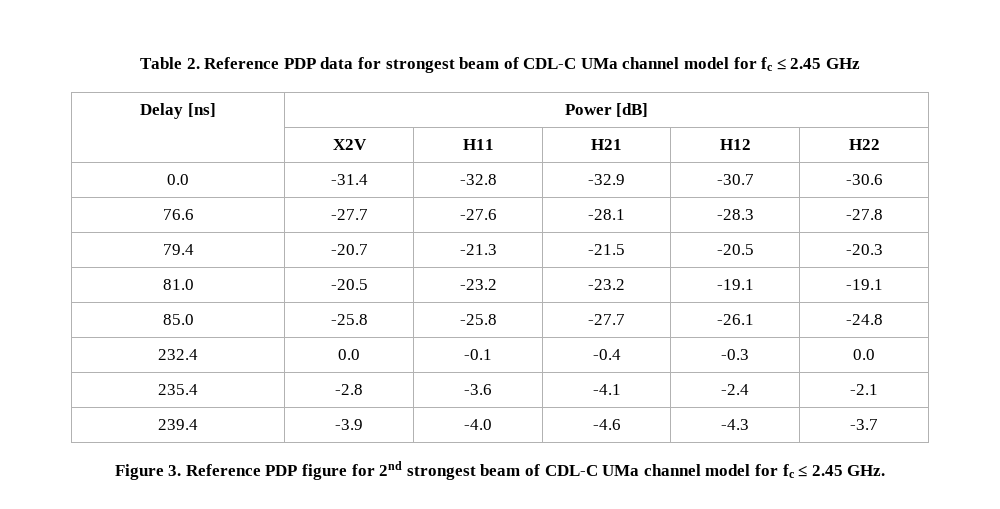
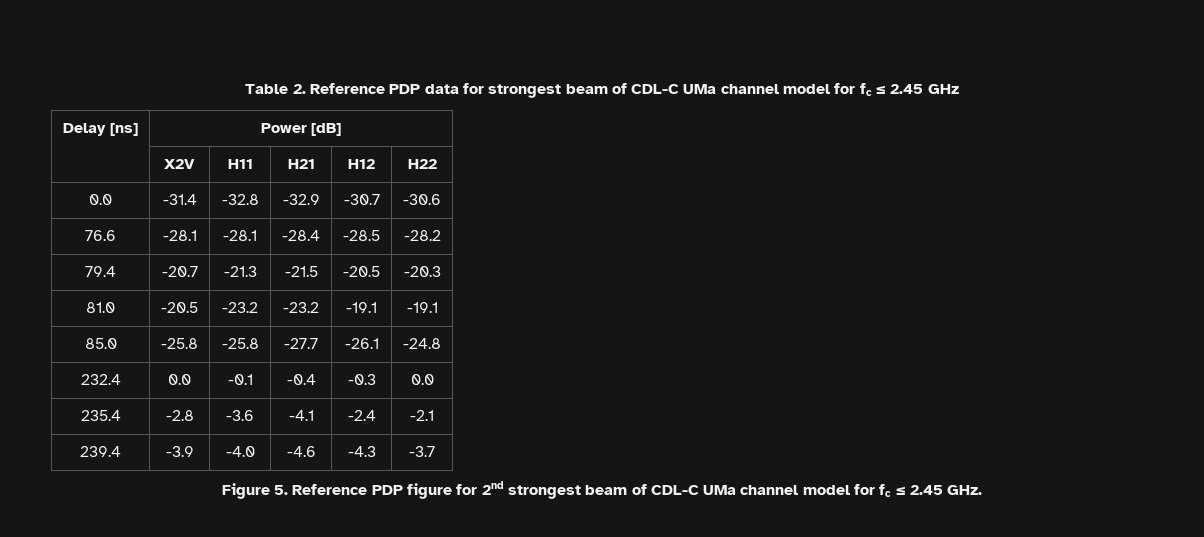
[330,209,368,220] [459,209,497,220] [588,209,625,220] [716,209,754,220] [845,209,883,220] -27.7 | -27.6 | -28.1 | -28.3 | -27.8 -> [162,230,197,241] [223,230,257,241] [282,230,320,241] [343,230,380,241] [403,230,441,241] -28.1 | -28.1 | -28.4 | -28.5 | -28.2
[168,465,182,476] 3. -> [273,485,288,495] 5.

